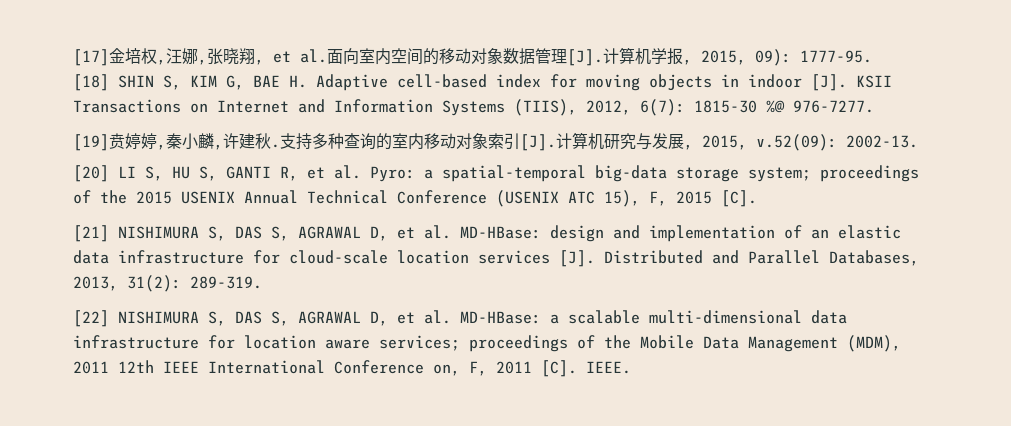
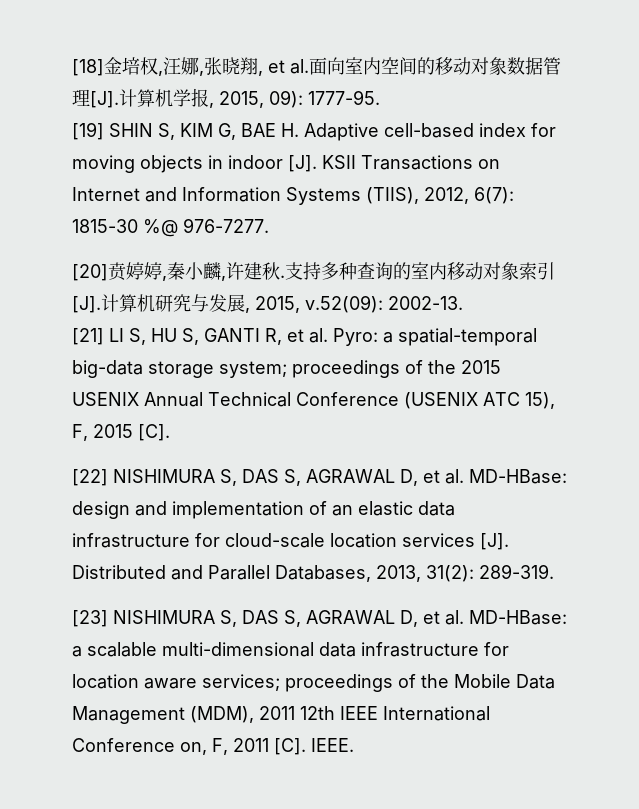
[73,49,109,66] [17] -> [72,59,104,76] [18]
[73,74,109,91] [18] -> [72,122,104,140] [19]
[73,134,109,151] [19] -> [72,264,108,281] [20]
[73,165,109,182] [20] -> [72,328,104,345] [21]
[73,225,109,242] [21] -> [72,469,108,486] [22]
[73,310,109,327] [22] -> [72,610,108,627] [23]

